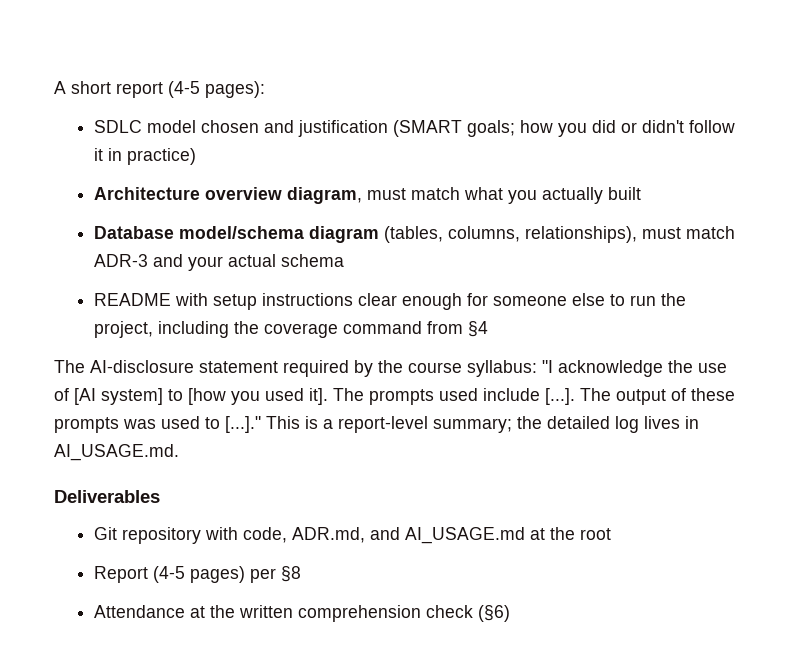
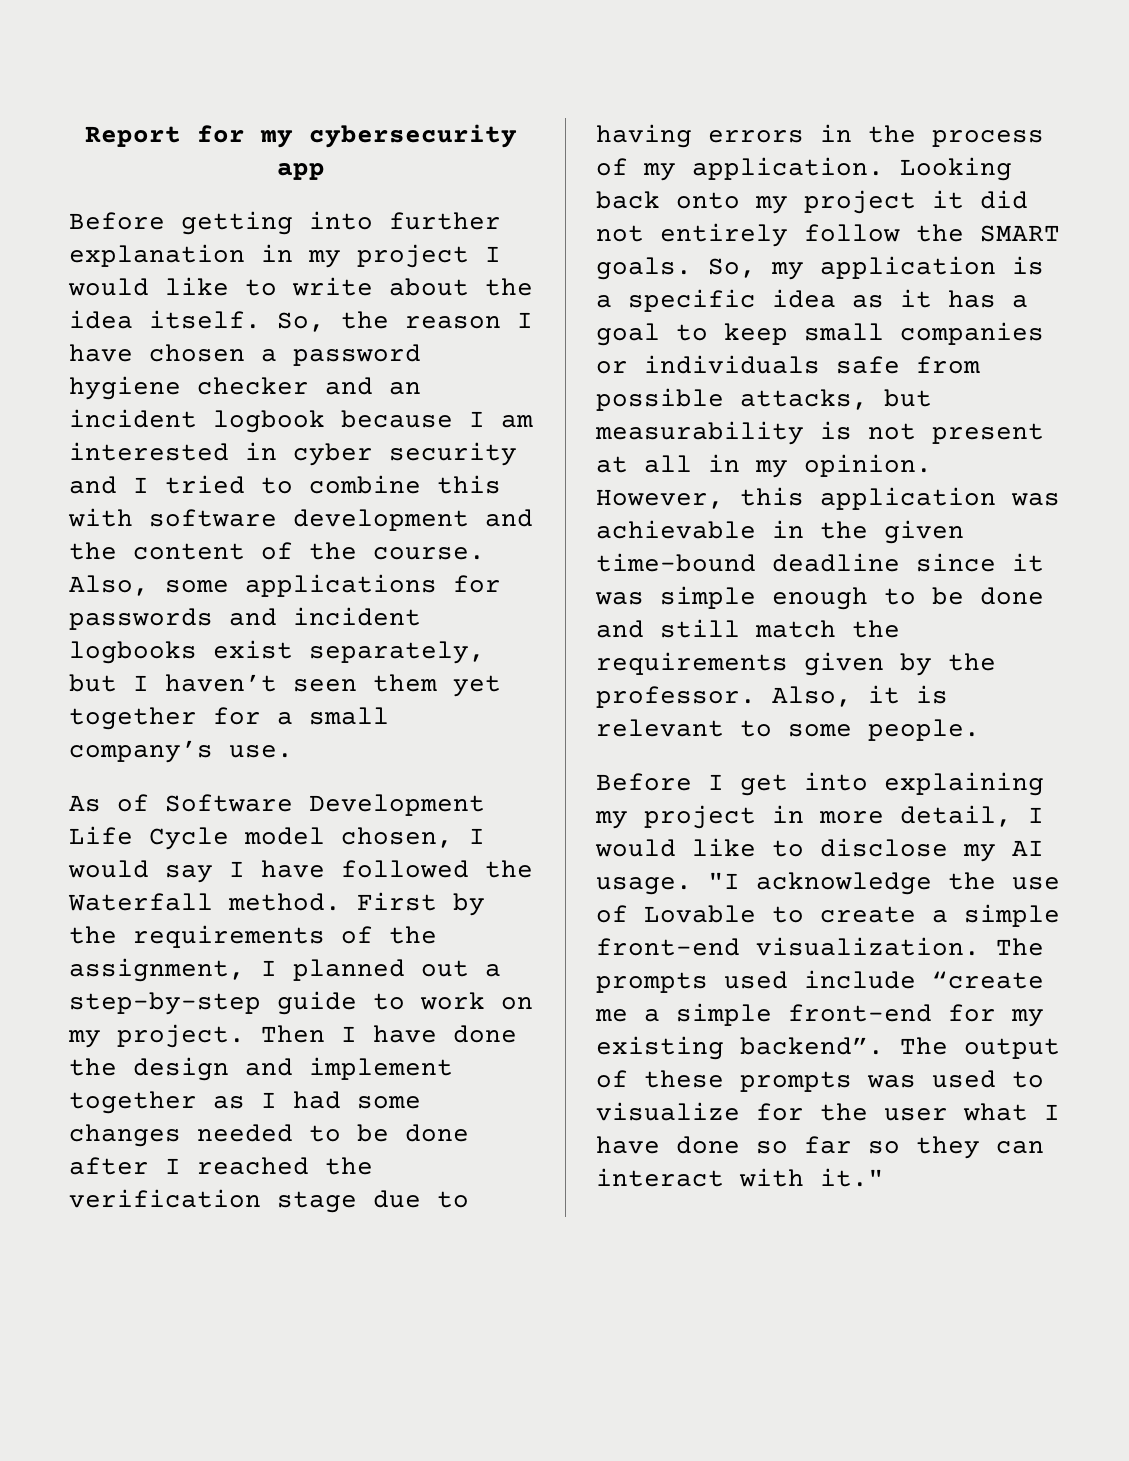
[54,81,265,98] [94,120,736,137] [94,148,197,165] [94,187,642,204] [94,226,736,243] [94,254,345,271] [94,293,687,310] [94,321,489,338] [54,360,537,377] A short report (4-5 pages): // SDLC model chosen and justification (SMART goals; how you did or didn't follow it in practice) // Architecture overview diagram, must match what you actually built // Database model/schema diagram (tables, columns, relationships), must match ADR-3 and your actual schema // README with setup instructions clear enough for someone else to run the project, including the coverage command from §4 // The AI-disclosure statement required by the course syllabus: -> [85,124,517,148] [277,163,325,180] [69,211,501,235] [69,244,501,268] [68,277,533,296] [69,310,533,332] [69,344,421,366] [69,376,421,400] [69,409,533,433] [69,442,517,466] [69,475,501,494] [68,508,533,531] [69,542,485,560] [69,574,501,597] [69,607,421,630] [69,640,485,664] [69,674,501,697] [69,707,389,730] [69,740,293,763] [69,794,485,816] [69,826,485,850] [68,860,533,883] [68,892,485,916] [69,925,437,948] [69,958,501,982] [69,991,533,1015] [68,1024,517,1048] [69,1057,453,1081] [69,1091,421,1114] [69,1124,469,1147] [69,1157,373,1175] [69,1189,469,1213] [596,124,1044,148] [596,157,1012,181] [596,190,1028,214] [596,223,1060,247] [596,256,1044,280] [596,289,1028,312] [596,322,1044,346] [596,355,980,374] [596,388,932,411] [595,421,1044,445] [596,454,932,478] [596,487,1060,510] [596,520,964,544] [596,553,1044,572] [595,586,1044,610] [596,619,900,638] [596,652,996,676] [596,685,948,708] [596,719,980,741] [596,772,1044,796] [595,805,1044,829] [595,838,1044,862] [596,877,692,895] Report for my cybersecurity app // Before getting into further explanation in my project I would like to write about the idea itself. So, the reason I have chosen a password hygiene checker and an incident logbook because I am interested in cyber security and I tried to combine this with software development and the content of the course. Also, some applications for passwords and incident logbooks exist separately, but I haven’t seen them yet together for a small company’s use. // As of Software Development Life Cycle model chosen, I would say I have followed the Waterfall method. First by the requirements of the assignment, I planned out a step-by-step guide to work on my project. Then I have done the design and implement together as I had some changes needed to be done after I reached the verification stage due to having errors in the process of my application. Looking back onto my project it did not entirely follow the SMART goals. So, my application is a specific idea as it has a goal to keep small companies or individuals safe from possible attacks, but measurability is not present at all in my opinion. However, this application was achievable in the given time-bound deadline since it was simple enough to be done and still match the requirements given by the professor. Also, it is relevant to some people. // Before I get into explaining my project in more detail, I would like to disclose my AI usage.
[74,388,575,405] [AI system] to [how you used it]. The prompts used include [...]. -> [644,904,1060,927] [596,937,1044,956] [596,970,1044,993] [595,1003,1044,1027] [596,1036,884,1060] Lovable to create a simple front-end visualization. The prompts used include “create me a simple front-end for my existing backend”.
[225,416,699,433] [54,444,179,461] [54,490,160,503] [94,527,612,544] [94,566,302,583] [94,605,511,622] [...]." This is a report-level summary; the detailed log lives in AI_USAGE.md. // Deliverables // Git repository with code, ADR.md, and AI_USAGE.md at the root // Report (4-5 pages) per §8 // Attendance at the written comprehension check (§6) -> [596,1102,1060,1121] [596,1136,1044,1159] [596,1168,884,1187] visualize for the user what I have done so far so they can interact with it."

